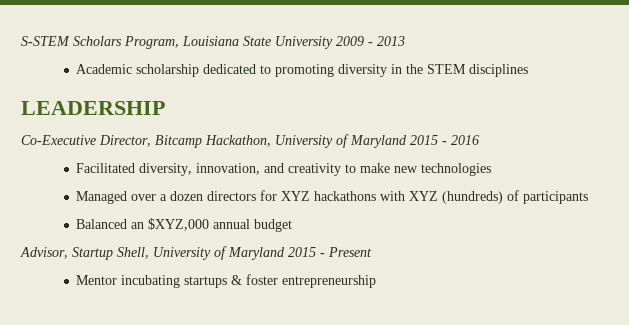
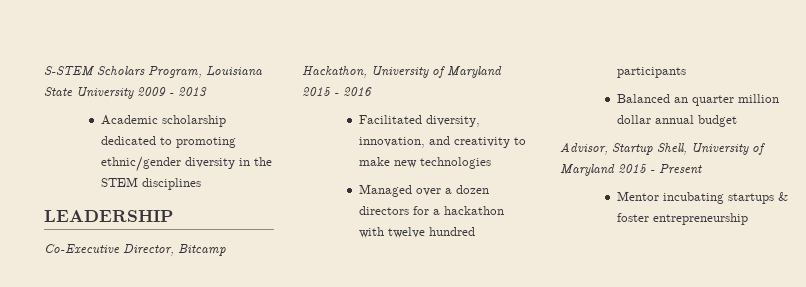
(335, 70) none -> [101,156,182,172] ethnic/gender
[281,190,520,204] XYZ hackathons with XYZ (hundreds) of -> [433,206,505,215] [359,227,476,238] a hackathon with twelve hundred
[148,218,210,231] $XYZ,000 -> [692,94,780,106] [617,115,652,124] quarter million dollar

